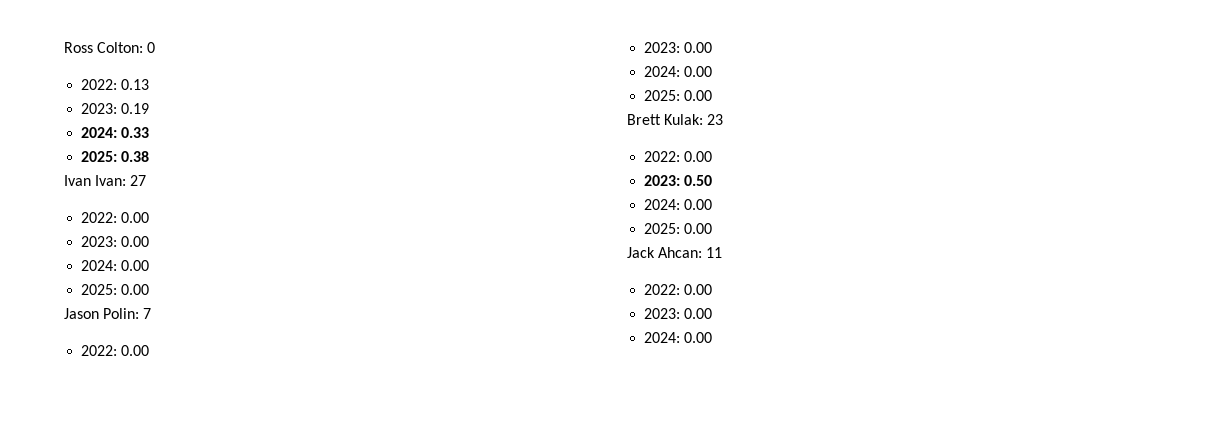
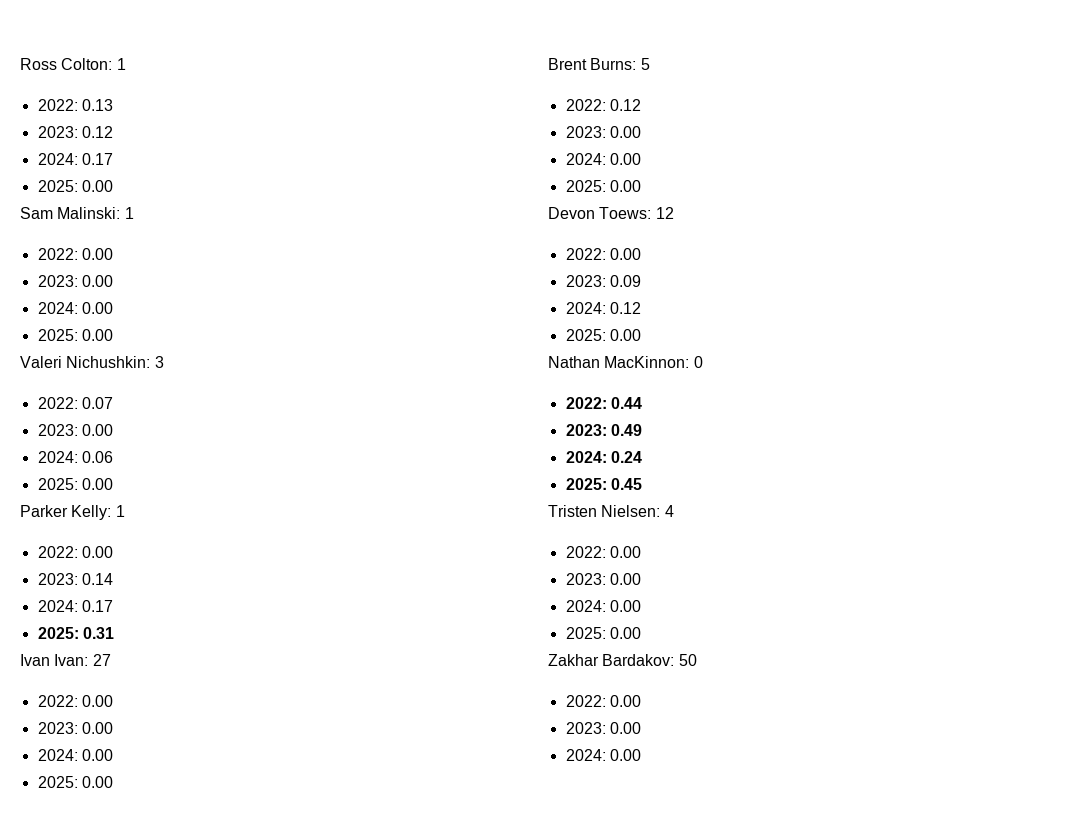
[147,42,156,53] 0 -> [116,58,126,70] 1
[121,103,150,114] [81,127,150,138] [81,151,150,162] 0.19 // 2024: 0.33 // 2025: 0.38 -> [81,126,113,138] [37,153,113,165] [37,180,113,192] [20,207,134,219] [37,248,113,260] [37,275,113,287] [37,302,113,314] [37,329,113,341] [20,356,164,368] [37,397,113,409] [37,424,113,436] [37,451,113,463] [37,478,113,490] [20,505,125,520] [37,546,113,558] [37,573,113,585] [37,600,113,612] [37,627,114,639] 0.12 // 2024: 0.17 // 2025: 0.00 // Sam Malinski: 1 // 2022: 0.00 // 2023: 0.00 // 2024: 0.00 // 2025: 0.00 // Valeri Nichushkin: 3 // 2022: 0.07 // 2023: 0.00 // 2024: 0.06 // 2025: 0.00 // Parker Kelly: 1 // 2022: 0.00 // 2023: 0.14 // 2024: 0.17 // 2025: 0.31
[64,308,152,319] [81,345,150,356] [644,42,713,53] [644,66,713,77] [644,90,713,101] [627,114,724,125] [644,151,713,162] [644,175,713,186] [644,199,713,210] [644,223,713,234] [627,247,723,258] Jason Polin: 7 // 2022: 0.00 // 2023: 0.00 // 2024: 0.00 // 2025: 0.00 // Brett Kulak: 23 // 2022: 0.00 // 2023: 0.50 // 2024: 0.00 // 2025: 0.00 // Jack Ahcan: 11 -> [548,58,650,70] [565,99,641,111] [565,126,641,138] [565,153,641,165] [565,180,641,192] [548,207,674,219] [565,248,641,260] [565,275,641,287] [565,302,641,314] [565,329,641,341] [548,356,703,368] [565,397,642,409] [565,424,642,436] [565,451,642,463] [565,478,642,490] [548,505,674,517] [565,546,641,558] [565,573,641,585] [565,600,641,612] [565,627,641,639] [548,654,697,666] Brent Burns: 5 // 2022: 0.12 // 2023: 0.00 // 2024: 0.00 // 2025: 0.00 // Devon Toews: 12 // 2022: 0.00 // 2023: 0.09 // 2024: 0.12 // 2025: 0.00 // Nathan MacKinnon: 0 // 2022: 0.44 // 2023: 0.49 // 2024: 0.24 // 2025: 0.45 // Tristen Nielsen: 4 // 2022: 0.00 // 2023: 0.00 // 2024: 0.00 // 2025: 0.00 // Zakhar Bardakov: 50

